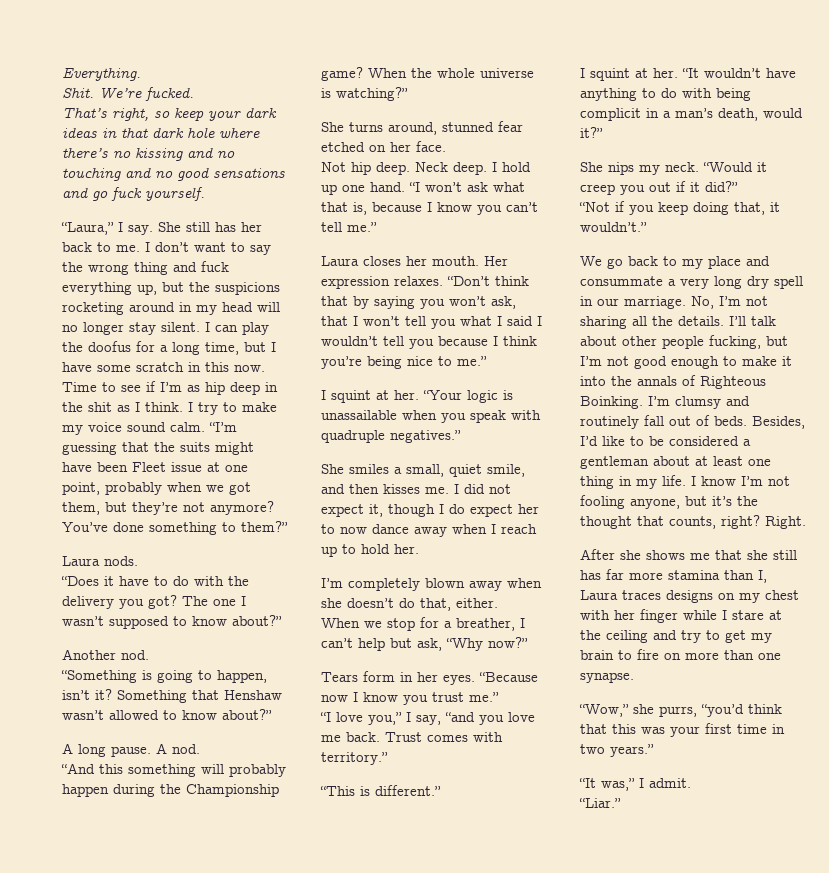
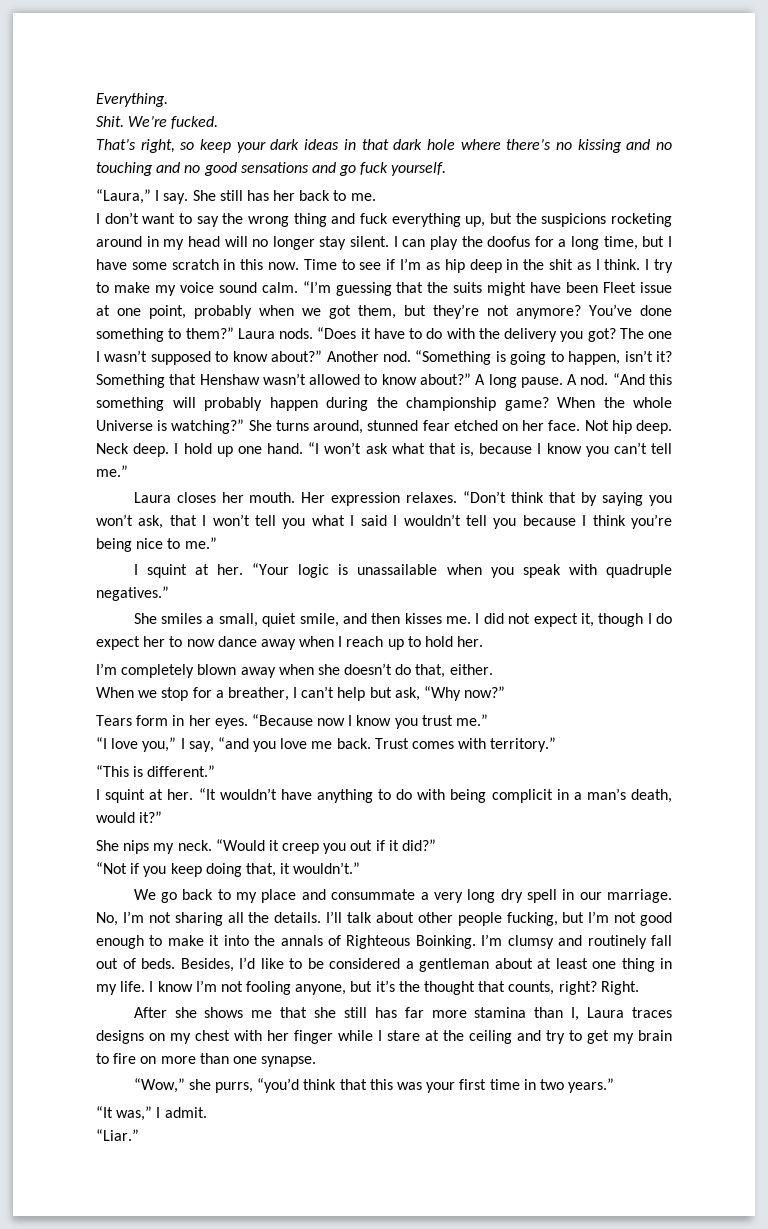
(140, 248) none -> (376, 197) //
(288, 526) // -> (234, 333) none
(138, 561) // -> (313, 333) none
(282, 620) // -> (323, 356) none
(149, 655) // -> (411, 356) none
(272, 714) // -> (471, 379) none
(200, 749) // -> (609, 379) none
[186,784,279,797] Championship -> [406,397,496,411] championship
[480,68,534,78] universe -> [96,420,153,431] Universe
(408, 94) // -> (245, 426) none
(446, 146) // -> (581, 425) none

